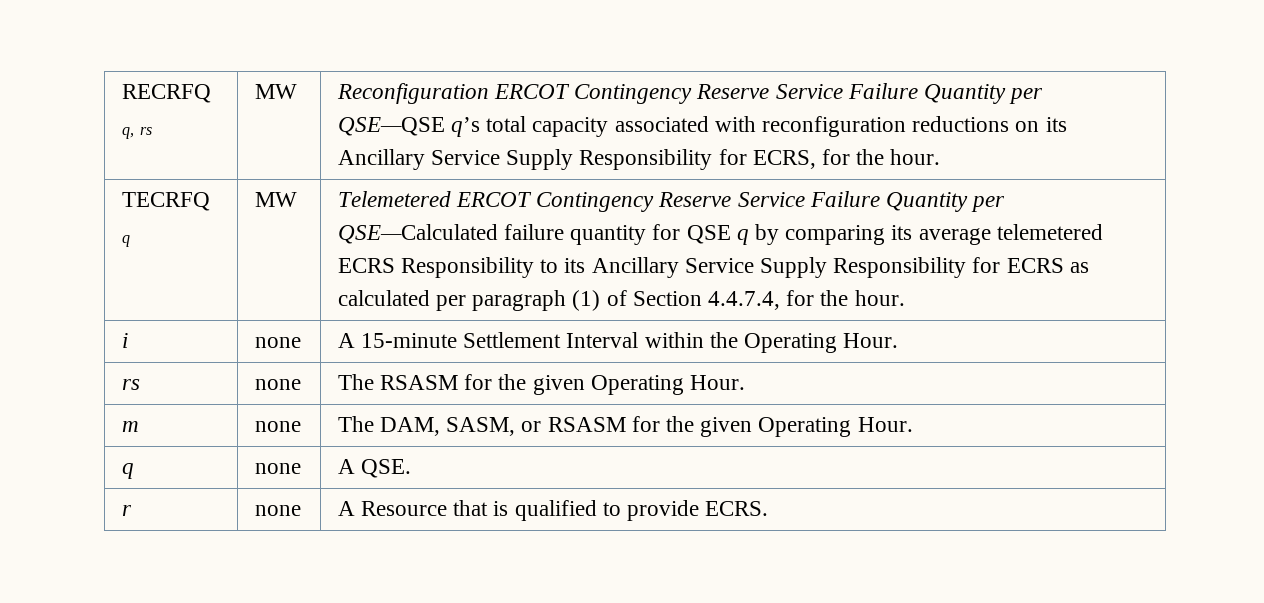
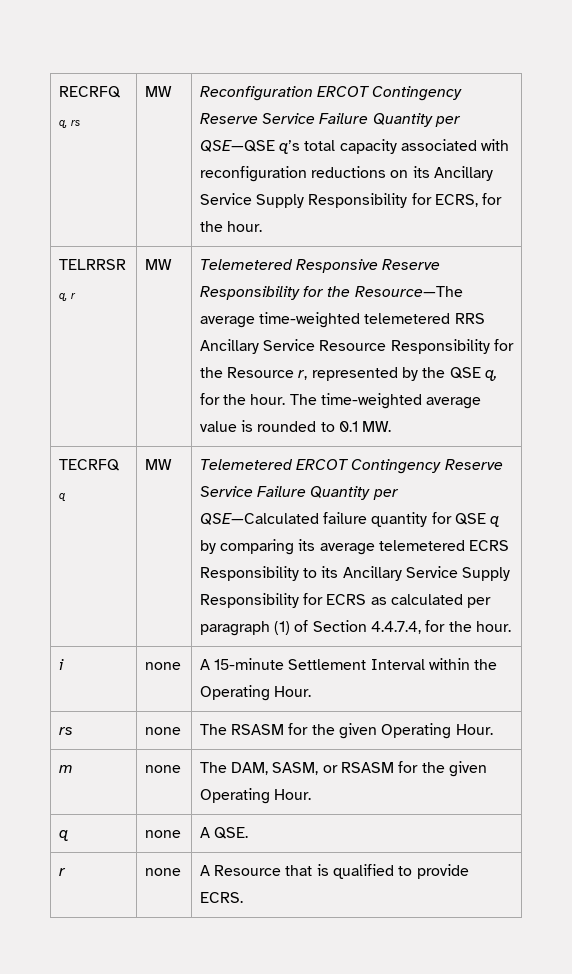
(941, 157) none -> [58,259,126,270] [58,293,77,301] [144,259,172,270] [199,259,441,273] [199,286,463,300] [199,312,485,328] [199,339,515,354] [199,367,498,381] [199,393,482,409] [199,420,392,432] // TELRRSR q, r | MW | Telemetered Responsive Reserve Responsibility for the Resource—The average time-weighted telemetered RRS Ancillary Service Resource Responsibility for the Resource r, represented by the QSE q, for the hour. The time-weighted average value is rounded to 0.1 MW.

